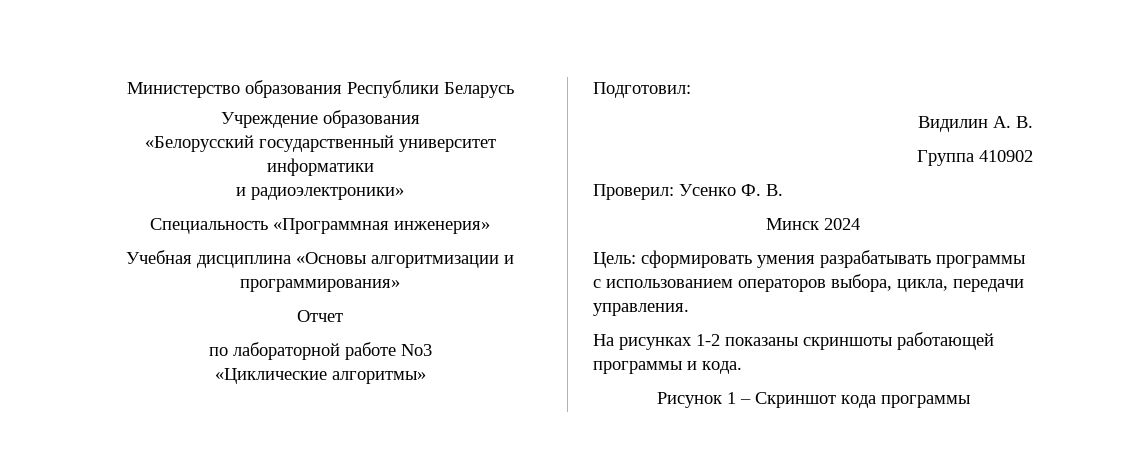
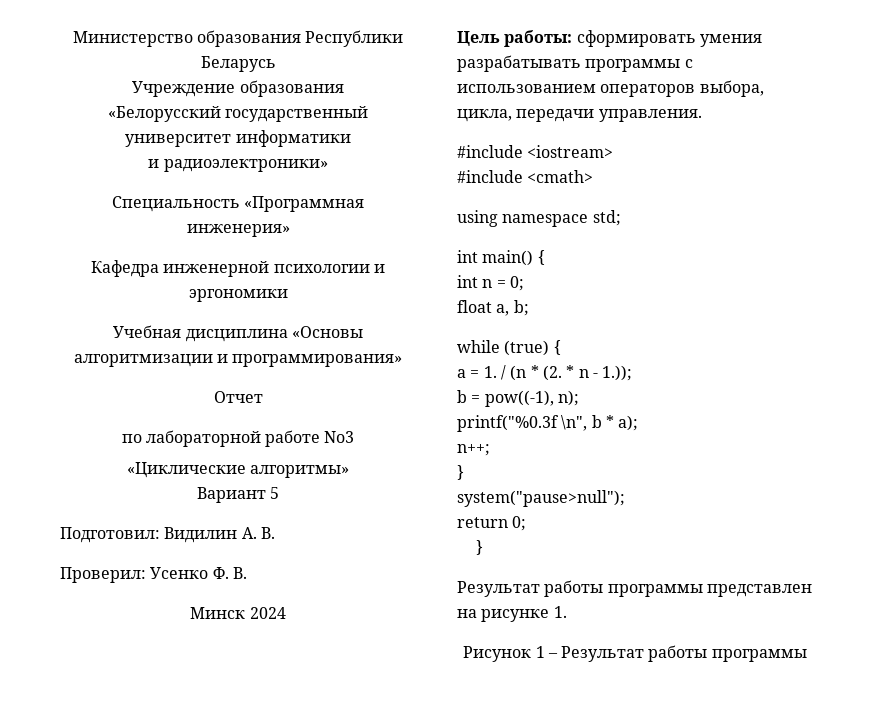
(490, 227) none -> [91,260,385,277] [188,289,288,302] // Кафедра инженерной психологии и эргономики
(426, 377) none -> [196,487,280,503] // Вариант 5
(691, 90) // -> (160, 535) none
[917,150,1033,166] // Группа 410902 -> (275, 533) none
[593,252,636,268] Цель: -> [457,30,573,47] Цель работы:
[593,332,994,350] [593,361,742,374] На рисунках 1-2 показаны скриншоты работающей программы и кода. -> [457,145,614,158] [457,170,594,183] [457,210,621,227] [457,250,545,266] [457,275,524,291] [457,300,529,316] [457,340,561,356] [457,365,633,381] [457,390,579,407] [457,415,639,432] [457,444,490,456] [457,465,464,480] [457,490,625,507] [457,516,527,531] [475,540,483,555] [457,580,812,597] [457,606,567,622] #include <iostream> // #include <cmath> // using namespace std; // int main() { // int n = 0; // float a, b; // while (true) { // a = 1. / (n * (2. * n - 1.)); // b = pow((-1), n); // printf("%0.3f \n", b * a); // n++; // } // system("pause>null"); // return 0; // } // Результат работы программы представлен на рисунке 1.
[754,392,876,408] Скриншот кода -> [561,645,708,662] Результат работы

